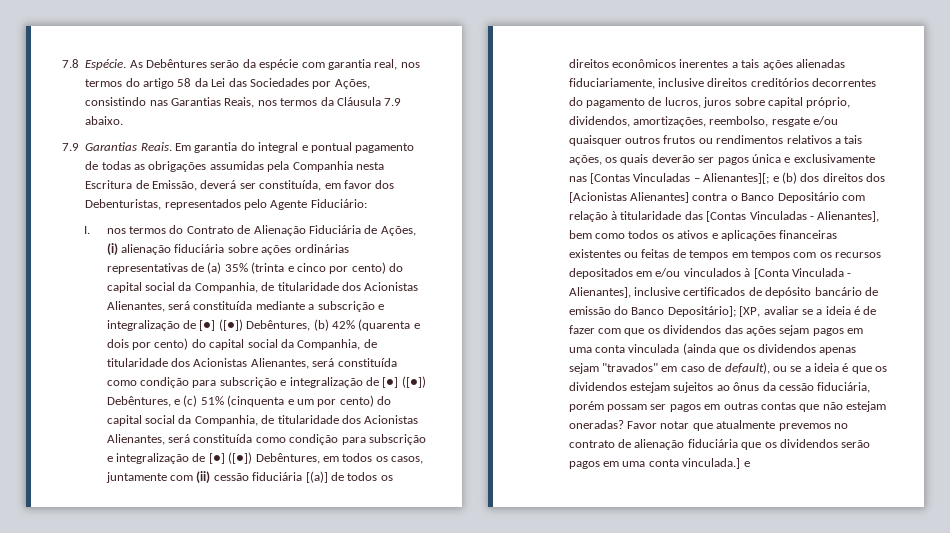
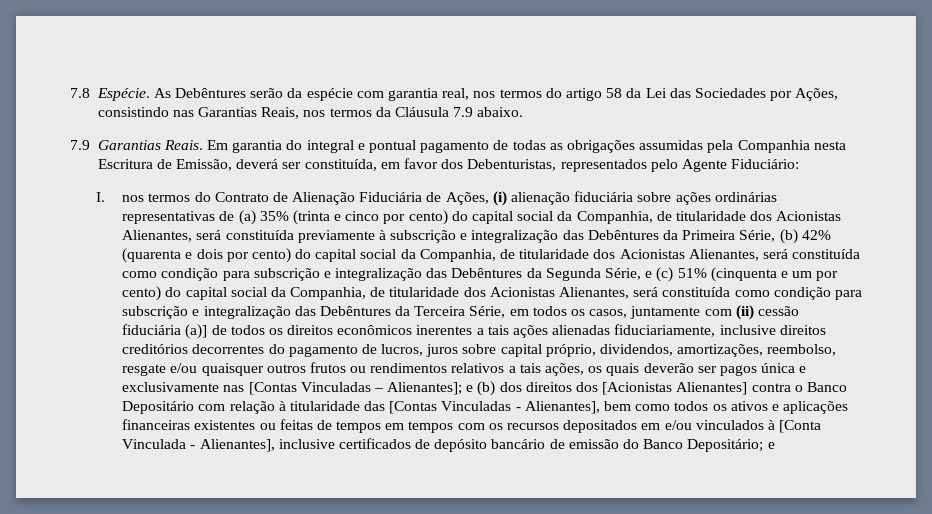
[255,301,384,312] [106,319,311,331] mediante a subscrição e integralização de [●] ([●]) Debêntures, -> [297,230,776,243] previamente à subscrição e integralização das Debêntures da Primeira Série,
[365,376,426,388] [106,396,171,407] de [●] ([●]) Debêntures, -> [426,268,642,281] das Debêntures da Segunda Série,
[192,452,320,464] de [●] ([●]) Debêntures, -> [294,306,506,318] das Debêntures da Terceira Série,
[305,471,328,483] [(a)] -> [185,324,208,339] (a)]
[703,173,770,184] Alienantes][; -> [387,382,463,395] Alienantes];
[667,306,877,317] [568,325,864,336] [568,343,857,355] [568,362,888,374] [568,382,871,393] [568,401,887,412] [568,420,848,431] [568,439,871,450] [568,458,741,469] Depositário]; [XP, avaliar se a ideia é de fazer com que os dividendos das ações sejam pagos em uma conta vinculada (ainda que os dividendos apenas sejam "travados" em caso de default), ou se a ideia é que os dividendos estejam sujeitos ao ônus da cessão fiduciária, porém possam ser pagos em outras contas que não estejam oneradas? Favor notar que atualmente prevemos no contrato de alienação fiduciária que os dividendos serão pagos em uma conta vinculada.] -> [687,439,764,452] Depositário;

